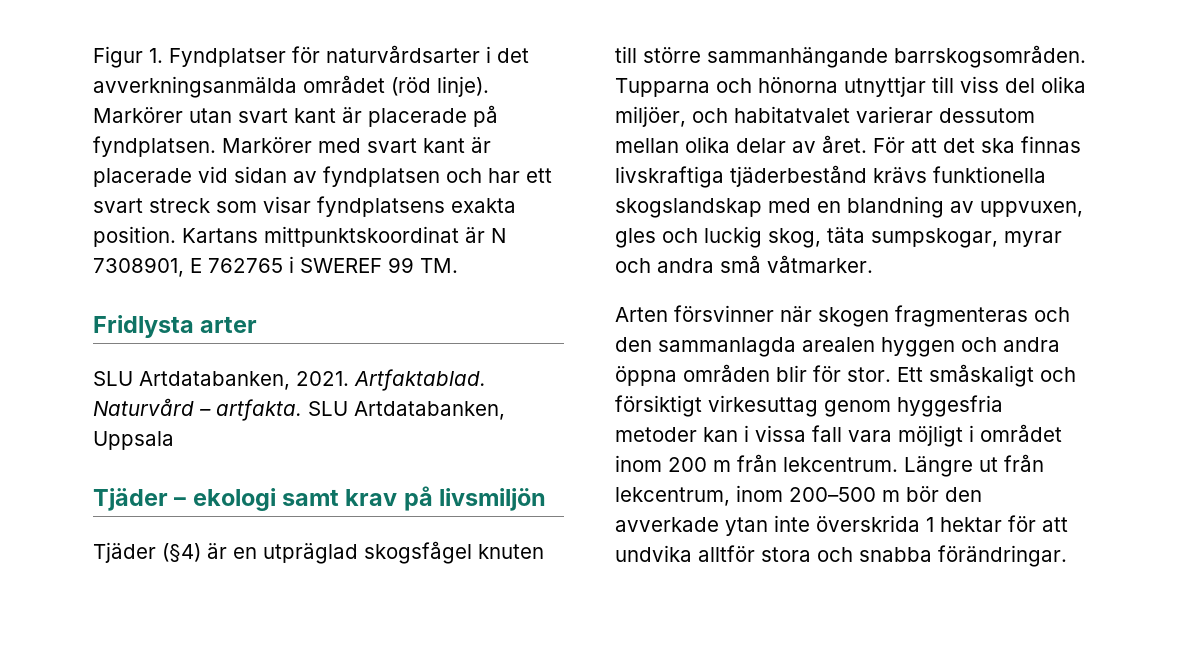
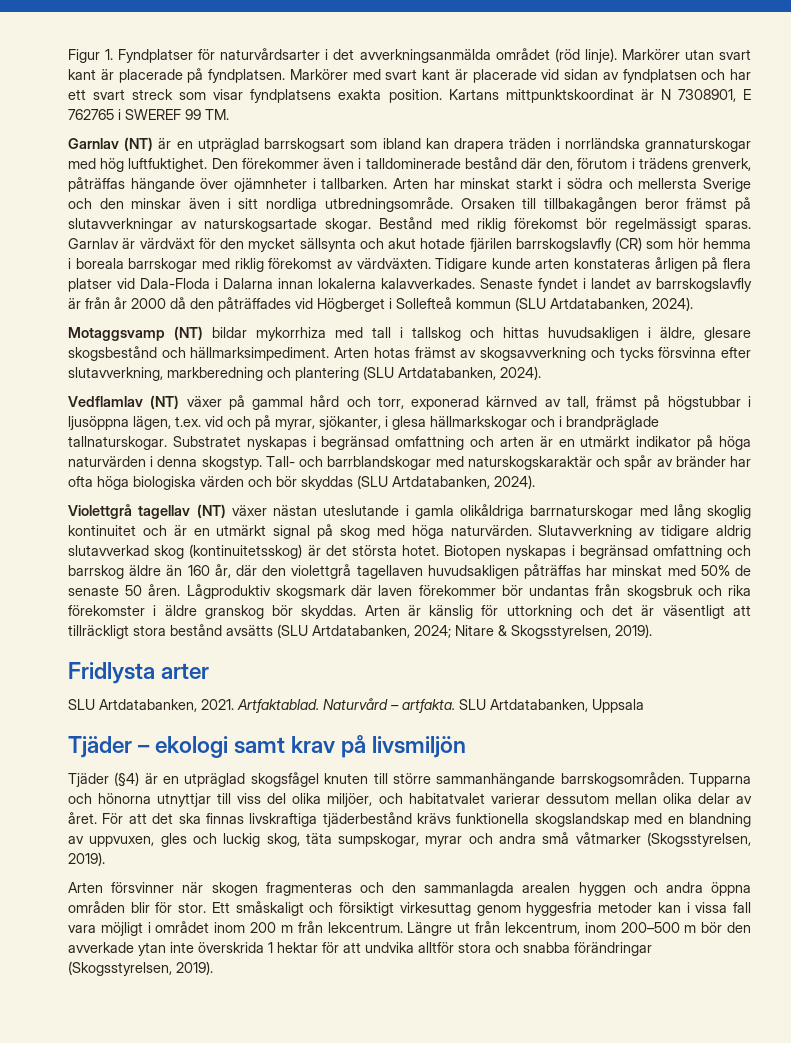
(458, 265) none -> [68,137,751,152] [68,157,751,172] [68,177,751,192] [68,197,752,212] [68,217,752,232] [68,237,751,252] [68,257,751,272] [68,278,752,292] [68,297,693,312] [68,326,751,341] [68,346,752,361] [68,366,541,381] [68,395,751,410] [68,415,659,430] [68,435,751,450] [68,455,752,470] [68,475,535,490] [68,504,751,519] [68,524,751,539] [68,544,751,559] [68,564,752,579] [68,584,752,599] [68,605,751,619] [68,624,652,639] // Garnlav (NT) är en utpräglad barrskogsart som ibland kan drapera träden i norrländska grannaturskogar med hög luftfuktighet. Den förekommer även i talldominerade bestånd där den, förutom i trädens grenverk, påträffas hängande över ojämnheter i tallbarken. Arten har minskat starkt i södra och mellersta Sverige och den minskar även i sitt nordliga utbredningsområde. Orsaken till tillbakagången beror främst på slutavverkningar av naturskogsartade skogar. Bestånd med riklig förekomst bör regelmässigt sparas. Garnlav är värdväxt för den mycket sällsynta och akut hotade fjärilen barrskogslavfly (CR) som hör hemma i boreala barrskogar med riklig förekomst av värdväxten. Tidigare kunde arten konstateras årligen på flera platser vid Dala-Floda i Dalarna innan lokalerna kalavverkades. Senaste fyndet i landet av barrskogslavfly är från år 2000 då den påträffades vid Högberget i Sollefteå kommun (SLU Artdatabanken, 2024). // Motaggsvamp (NT) bildar mykorrhiza med tall i tallskog och hittas huvudsakligen i äldre, glesare skogsbestånd och hällmarksimpediment. Arten hotas främst av skogsavverkning och tycks försvinna efter slutavverkning, markberedning och plantering (SLU Artdatabanken, 2024). // Vedflamlav (NT) växer på gammal hård och torr, exponerad kärnved av tall, främst på högstubbar i ljusöppna lägen, t.ex. vid och på myrar, sjökanter, i glesa hällmarkskogar och i brandpräglade tallnaturskogar. Substratet nyskapas i begränsad omfattning och arten är en utmärkt indikator på höga naturvärden i denna skogstyp. Tall- och barrblandskogar med naturskogskaraktär och spår av bränder har ofta höga biologiska värden och bör skyddas (SLU Artdatabanken, 2024). // Violettgrå tagellav (NT) växer nästan uteslutande i gamla olikåldriga barrnaturskogar med lång skoglig kontinuitet och är en utmärkt signal på skog med höga naturvärden. Slutavverkning av tidigare aldrig slutavverkad skog (kontinuitetsskog) är det största hotet. Biotopen nyskapas i begränsad omfattning och barrskog äldre än 160 år, där den violettgrå tagellaven huvudsakligen påträffas har minskat med 50% de senaste 50 åren. Lågproduktiv skogsmark där laven förekommer bör undantas från skogsbruk och rika förekomster i äldre granskog bör skyddas. Arten är känslig för uttorkning och det är väsentligt att tillräckligt stora bestånd avsätts (SLU Artdatabanken, 2024; Nitare & Skogsstyrelsen, 2019).
[767,255,873,273] våtmarker. -> [575,832,752,847] [68,852,105,866] våtmarker (Skogsstyrelsen, 2019).
[938,545,1067,567] förändringar. -> [574,942,652,956] [68,961,213,976] förändringar (Skogsstyrelsen, 2019).

